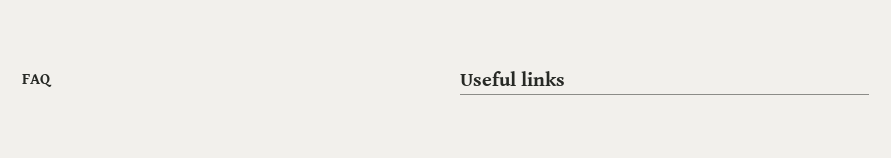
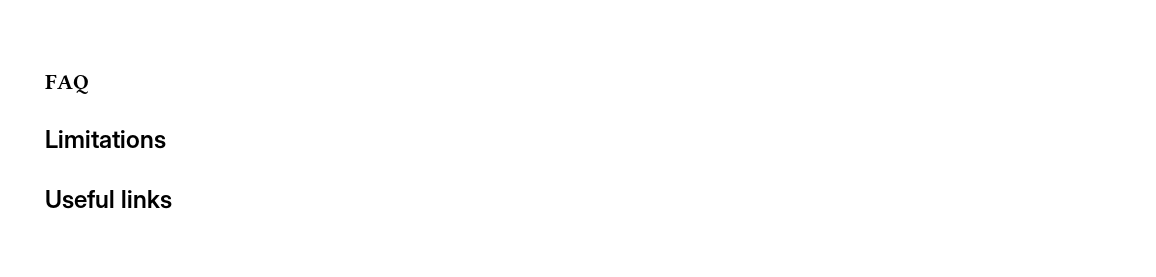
(52, 80) none -> [45,130,166,149] // Limitations

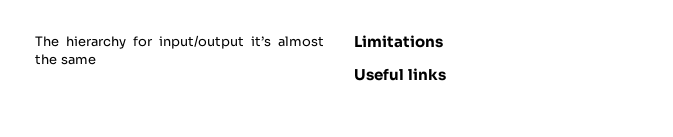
[45,74,89,94] FAQ -> [35,35,324,49] [35,54,96,65] The hierarchy for input/output it’s almost the same

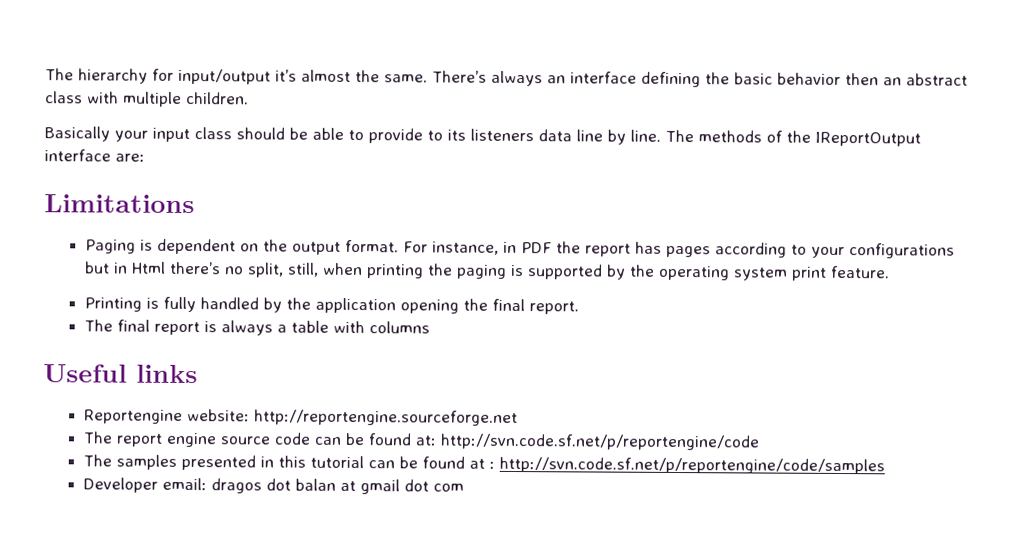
[60,56,96,65] [354,35,443,48] [354,68,447,81] same // Limitations // Useful links -> [384,70,968,88] [45,91,249,107] [44,126,921,147] [44,149,145,162] [44,194,195,214] [85,238,956,259] [84,261,891,281] [84,296,580,315] [84,319,431,336] [43,364,198,384] [84,409,519,427] [83,431,761,451] [83,454,886,475] [83,477,465,495] same. There’s always an interface defining the basic behavior then an abstract class with multiple children. // Basically your input class should be able to provide to its listeners data line by line. The methods of the IReportOutput interface are: // Limitations // Paging is dependent on the output format. For instance, in PDF the report has pages according to your configurations but in Html there’s no split, still, when printing the paging is supported by the operating system print feature. // Printing is fully handled by the application opening the final report. // The final report is always a table with columns // Useful links // Reportengine website: http://reportengine.sourceforge.net // The report engine source code can be found at: http://svn.code.sf.net/p/reportengine/code // The samples presented in this tutorial can be found at : http://svn.code.sf.net/p/reportengine/code/samples // Developer email: dragos dot balan at gmail dot com

